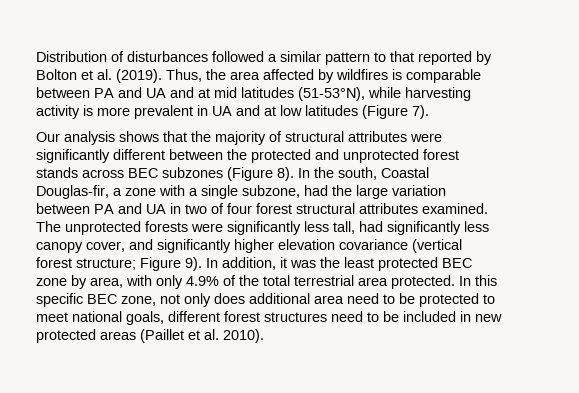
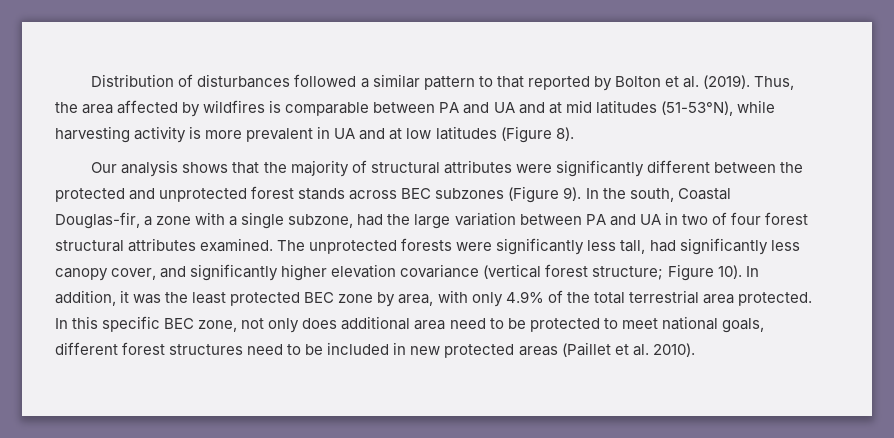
[412,105,429,119] 7). -> [555,127,574,141] 8).
[277,167,294,181] 8). -> [563,187,582,201] 9).
[185,257,202,271] 9). -> [717,265,742,279] 10).

